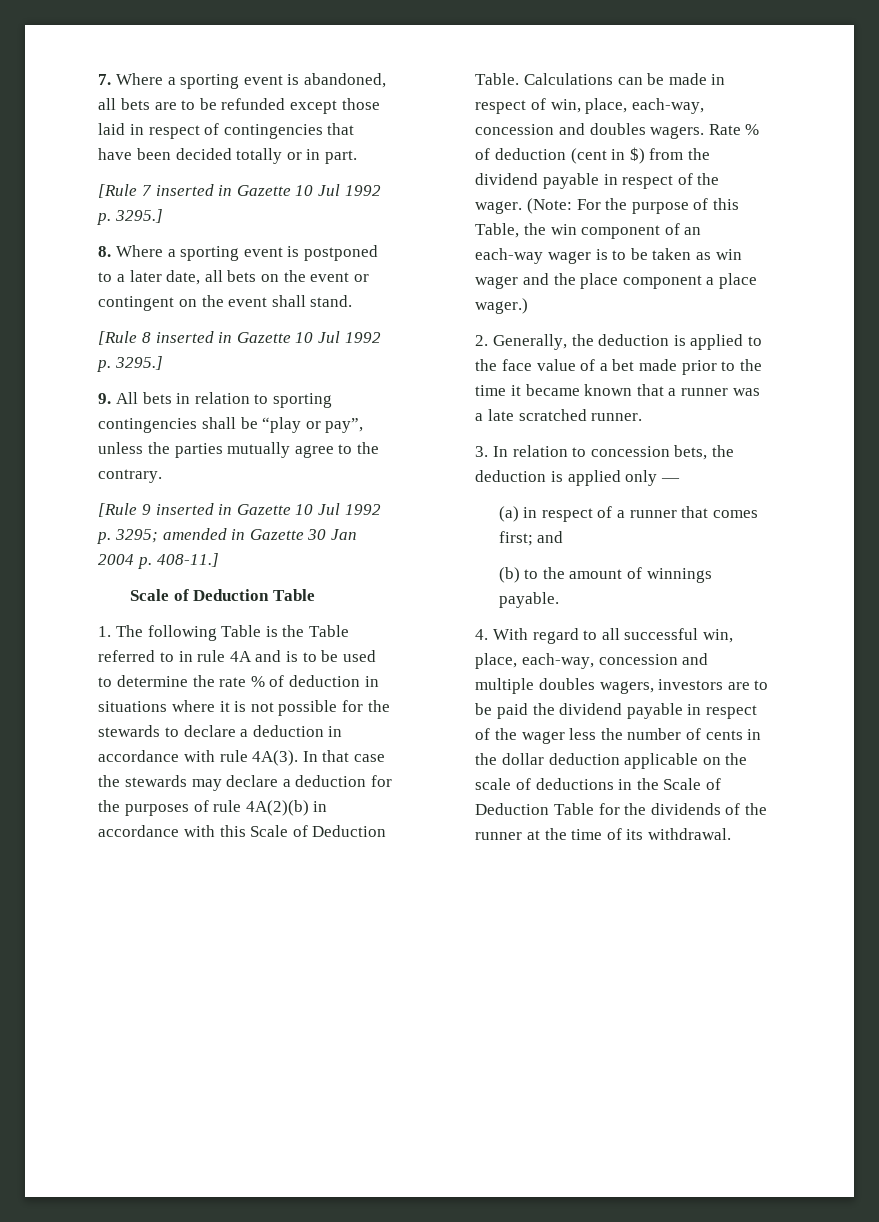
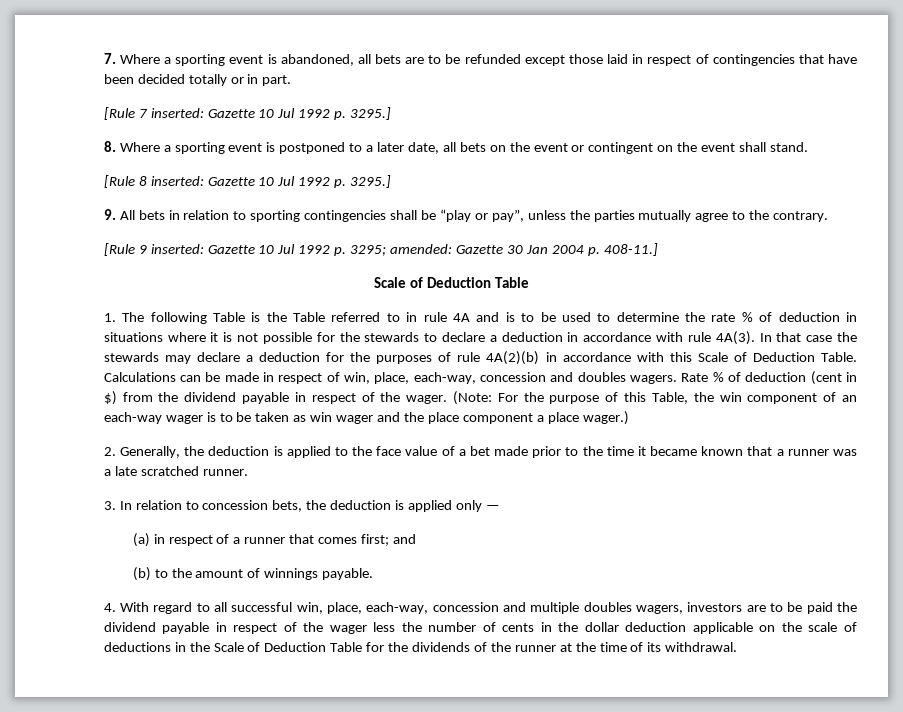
[155,184,233,196] inserted in -> [150,108,204,118] inserted:
[155,331,233,343] inserted in -> [150,176,204,186] inserted:
[155,503,233,515] inserted in -> [150,244,204,254] inserted:
[162,528,246,540] amended in -> [390,244,453,254] amended:

